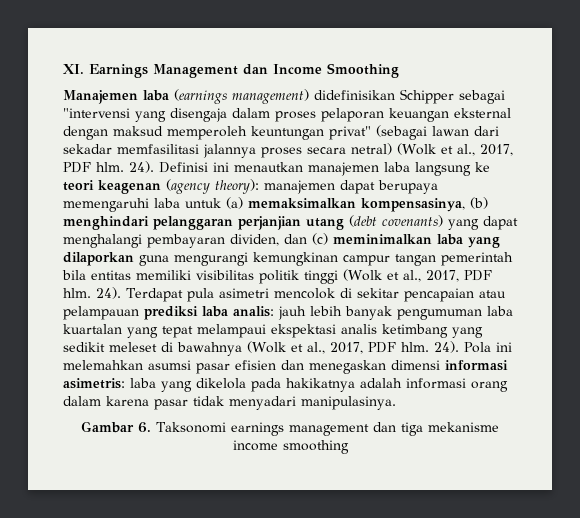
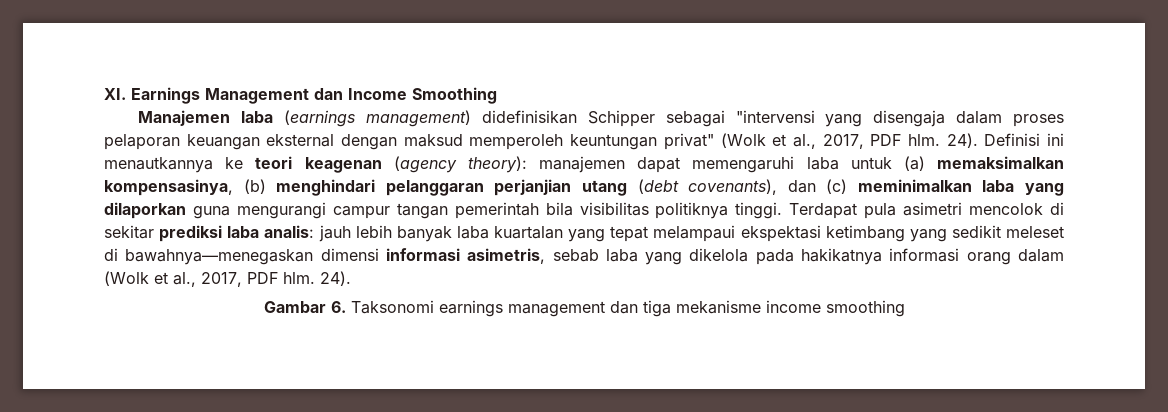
[376,125,499,140] [63,143,392,158] (sebagai lawan dari sekadar memfasilitasi jalannya proses secara netral) -> (714, 141) none
[234,162,471,176] menautkan manajemen laba langsung -> [104,157,213,173] menautkannya
[378,180,438,194] berupaya -> (681, 165) none
[382,215,518,230] [63,234,279,248] covenants) yang dapat menghalangi pembayaran dividen, -> [688,179,778,195] covenants),
[253,252,338,266] kemungkinan -> (326, 210) none
[91,269,492,284] [63,287,506,302] [63,306,513,320] [63,324,483,338] [63,341,512,356] [63,360,508,374] [63,378,508,392] [63,396,396,410] entitas memiliki visibilitas politik tinggi (Wolk et al., 2017, PDF hlm. 24). Terdapat pula asimetri mencolok di sekitar pencapaian atau pelampauan prediksi laba analis: jauh lebih banyak pengumuman laba kuartalan yang tepat melampaui ekspektasi analis ketimbang yang sedikit meleset di bawahnya (Wolk et al., 2017, PDF hlm. 24). Pola ini melemahkan asumsi pasar efisien dan menegaskan dimensi informasi asimetris: laba yang dikelola pada hakikatnya adalah informasi orang dalam karena pasar tidak menyadari manipulasinya. -> [579,202,1064,219] [104,225,1064,242] [104,248,1064,265] [104,271,351,287] visibilitas politiknya tinggi. Terdapat pula asimetri mencolok di sekitar prediksi laba analis: jauh lebih banyak laba kuartalan yang tepat melampaui ekspektasi ketimbang yang sedikit meleset di bawahnya—menegaskan dimensi informasi asimetris, sebab laba yang dikelola pada hakikatnya informasi orang dalam (Wolk et al., 2017, PDF hlm. 24).

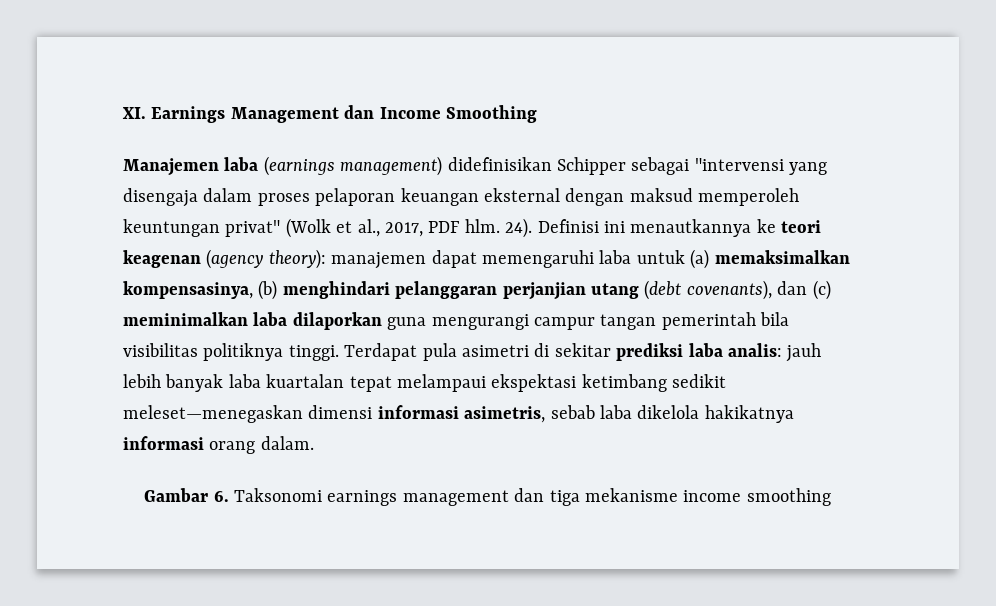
[1025,183,1065,196] yang -> (288, 319) none
[969,203,1044,215] mencolok -> (529, 351) none
[568,229,606,242] yang -> (345, 381) none
[909,225,1064,242] [104,248,314,265] yang sedikit meleset di bawahnya—menegaskan -> [672,374,727,388] [123,405,303,423] sedikit meleset—menegaskan
[645,248,1064,265] [104,271,351,287] yang dikelola pada hakikatnya informasi orang dalam (Wolk et al., 2017, PDF hlm. 24). -> [637,405,794,423] [123,436,314,454] dikelola hakikatnya informasi orang dalam.

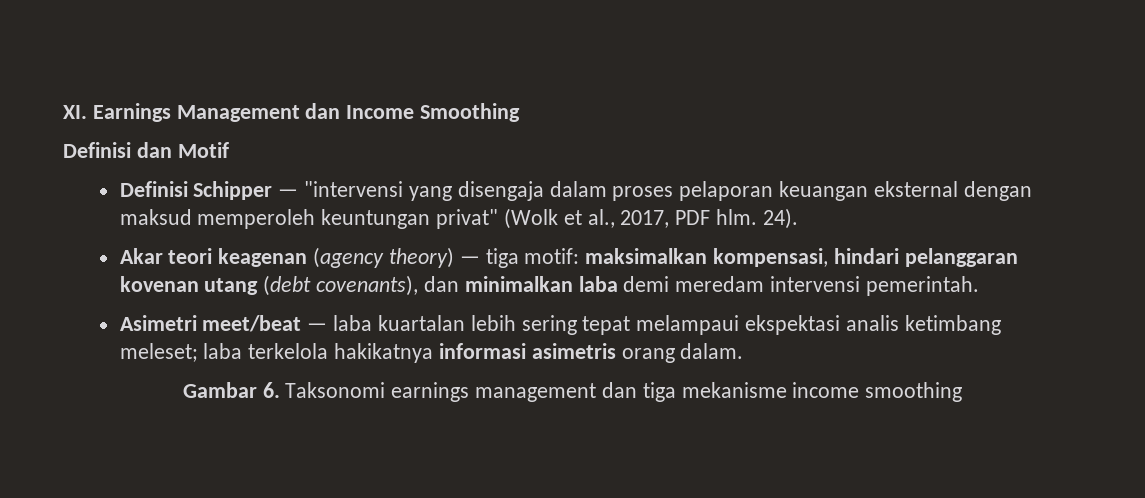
[123,156,690,176] Manajemen laba (earnings management) didefinisikan Schipper sebagai -> [63,142,229,158] [119,181,299,200] Definisi dan Motif // Definisi Schipper —
[537,219,822,237] [123,249,850,269] [123,280,831,300] [123,312,790,330] [123,343,822,362] [123,374,727,392] [123,405,700,423] Definisi ini menautkannya ke teori keagenan (agency theory): manajemen dapat memengaruhi laba untuk (a) memaksimalkan kompensasinya, (b) menghindari pelanggaran perjanjian utang (debt covenants), dan (c) meminimalkan laba dilaporkan guna mengurangi campur tangan pemerintah bila visibilitas politiknya tinggi. Terdapat pula asimetri di sekitar prediksi laba analis: jauh lebih banyak laba kuartalan tepat melampaui ekspektasi ketimbang sedikit meleset—menegaskan dimensi informasi asimetris, sebab laba dikelola -> [119,247,1018,268] [119,275,979,296] [119,315,1001,335] [119,343,329,362] // Akar teori keagenan (agency theory) — tiga motif: maksimalkan kompensasi, hindari pelanggaran kovenan utang (debt covenants), dan minimalkan laba demi meredam intervensi pemerintah. // Asimetri meet/beat — laba kuartalan lebih sering tepat melampaui ekspektasi analis ketimbang meleset; laba terkelola
(204, 443) none -> [531,343,616,359] asimetris

